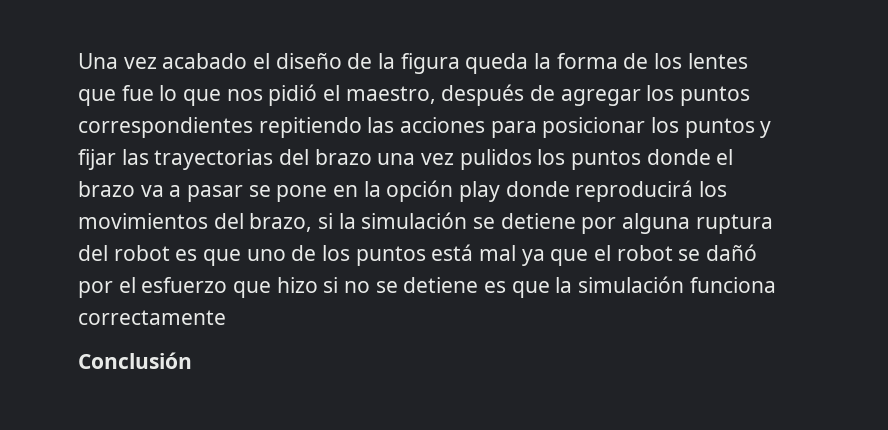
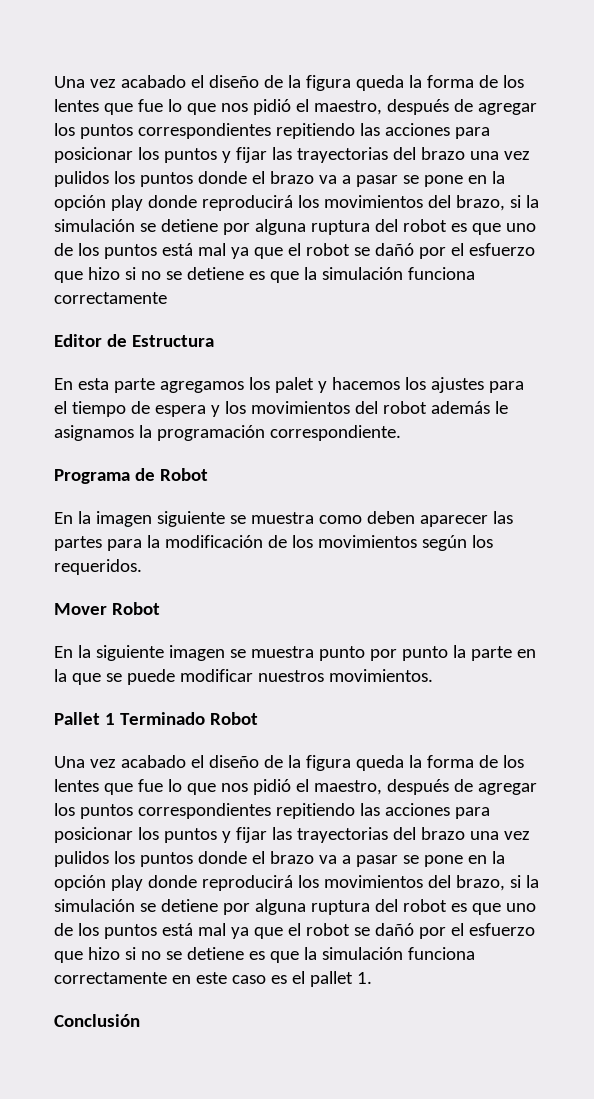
(226, 317) none -> [54,334,214,347] [54,377,524,393] [54,401,508,417] [54,425,401,441] [54,468,208,484] [54,511,513,527] [54,535,493,551] [54,559,142,575] [54,602,160,615] [54,645,536,661] [54,669,433,685] [54,712,258,725] [54,755,524,771] [54,779,537,795] [54,803,490,819] [54,827,530,843] [54,851,505,867] [54,875,539,891] [54,899,536,915] [54,923,535,939] [54,947,475,963] [54,971,372,987] // Editor de Estructura // En esta parte agregamos los palet y hacemos los ajustes para el tiempo de espera y los movimientos del robot además le asignamos la programación correspondiente. // Programa de Robot // En la imagen siguiente se muestra como deben aparecer las partes para la modificación de los movimientos según los requeridos. // Mover Robot // En la siguiente imagen se muestra punto por punto la parte en la que se puede modificar nuestros movimientos. // Pallet 1 Terminado Robot // Una vez acabado el diseño de la figura queda la forma de los lentes que fue lo que nos pidió el maestro, después de agregar los puntos correspondientes repitiendo las acciones para posicionar los puntos y fijar las trayectorias del brazo una vez pulidos los puntos donde el brazo va a pasar se pone en la opción play donde reproducirá los movimientos del brazo, si la simulación se detiene por alguna ruptura del robot es que uno de los puntos está mal ya que el robot se dañó por el esfuerzo que hizo si no se detiene es que la simulación funciona correctamente en este caso es el pallet 1.

